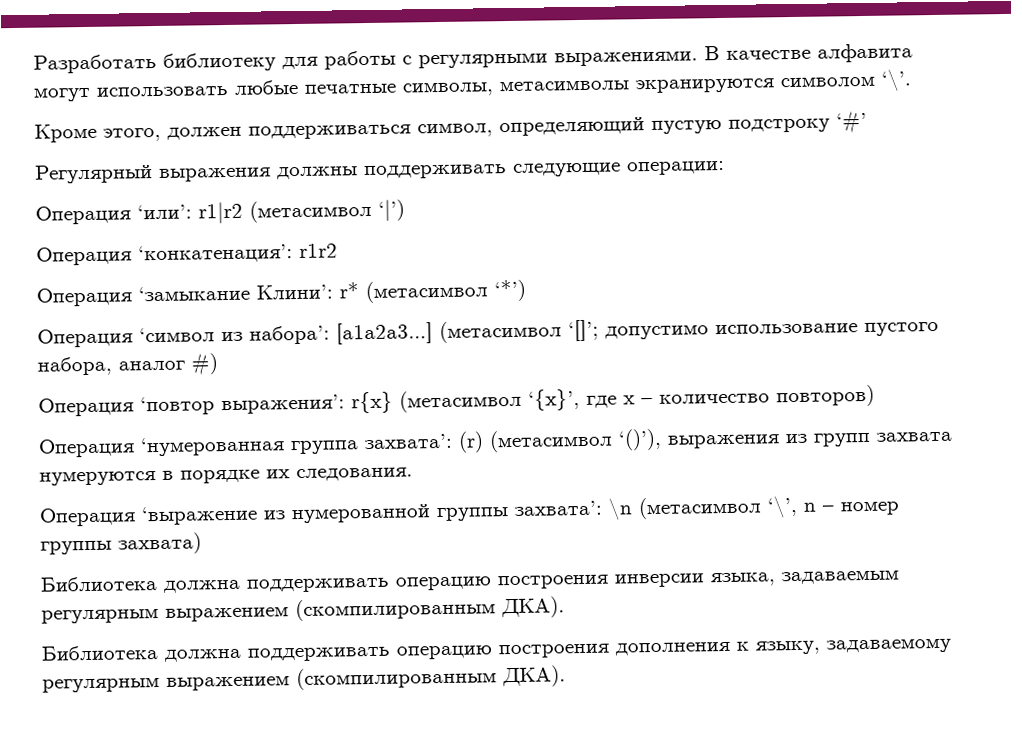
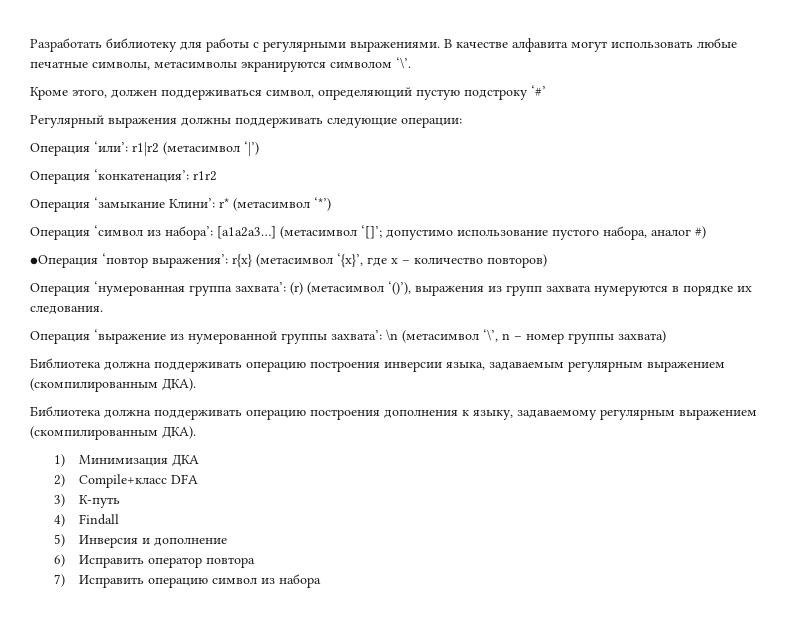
[38,397,134,417] Операция -> [30,255,98,268] ●Операция
(566, 676) none -> [54,454,199,467] [54,474,198,488] [54,494,120,508] [54,514,119,527] [54,534,227,548] [54,554,255,568] [54,574,321,588] // 1) Минимизация ДКА // 2) Compile+класс DFA // 3) К-путь // 4) Findall // 5) Инверсия и дополнение // 6) Исправить оператор повтора // 7) Исправить операцию символ из набора

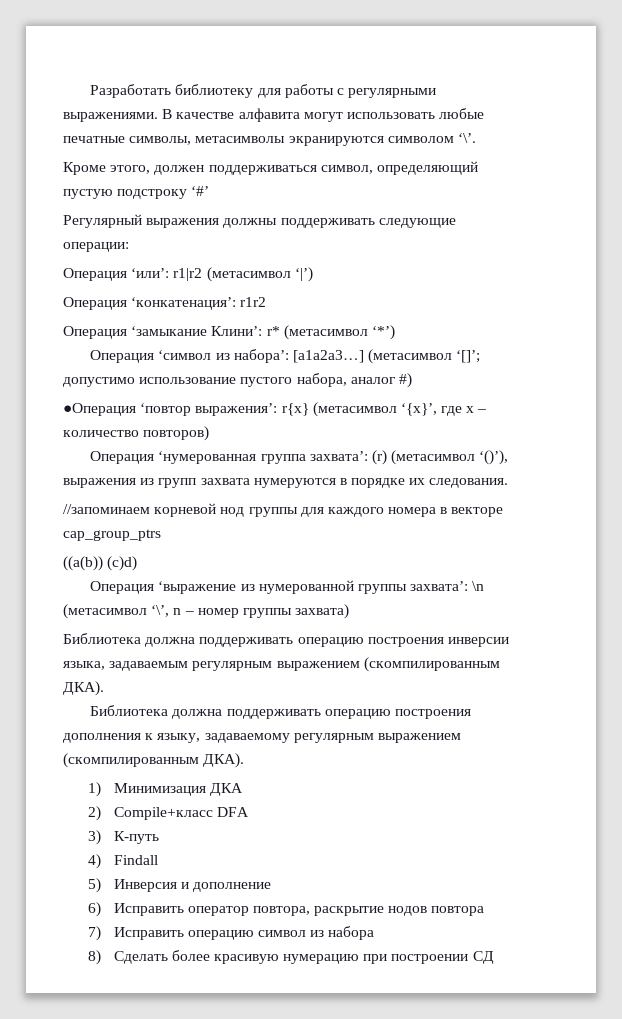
(103, 310) none -> [63,503,504,517] [63,529,161,541] [63,556,138,571] // //запоминаем корневой нод группы для каждого номера в векторе cap_group_ptrs // ((a(b)) (c)d)
(202, 562) none -> [252,906,428,916] повтора, раскрытие нодов
(321, 581) none -> [88,950,494,965] // 8) Сделать более красивую нумерацию при построении СД

